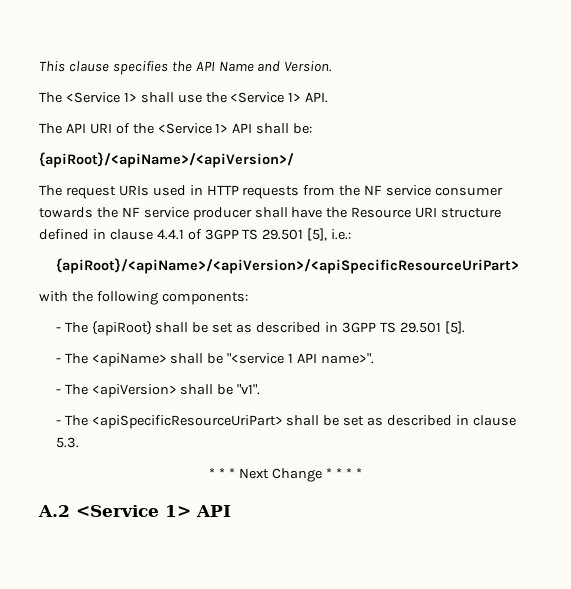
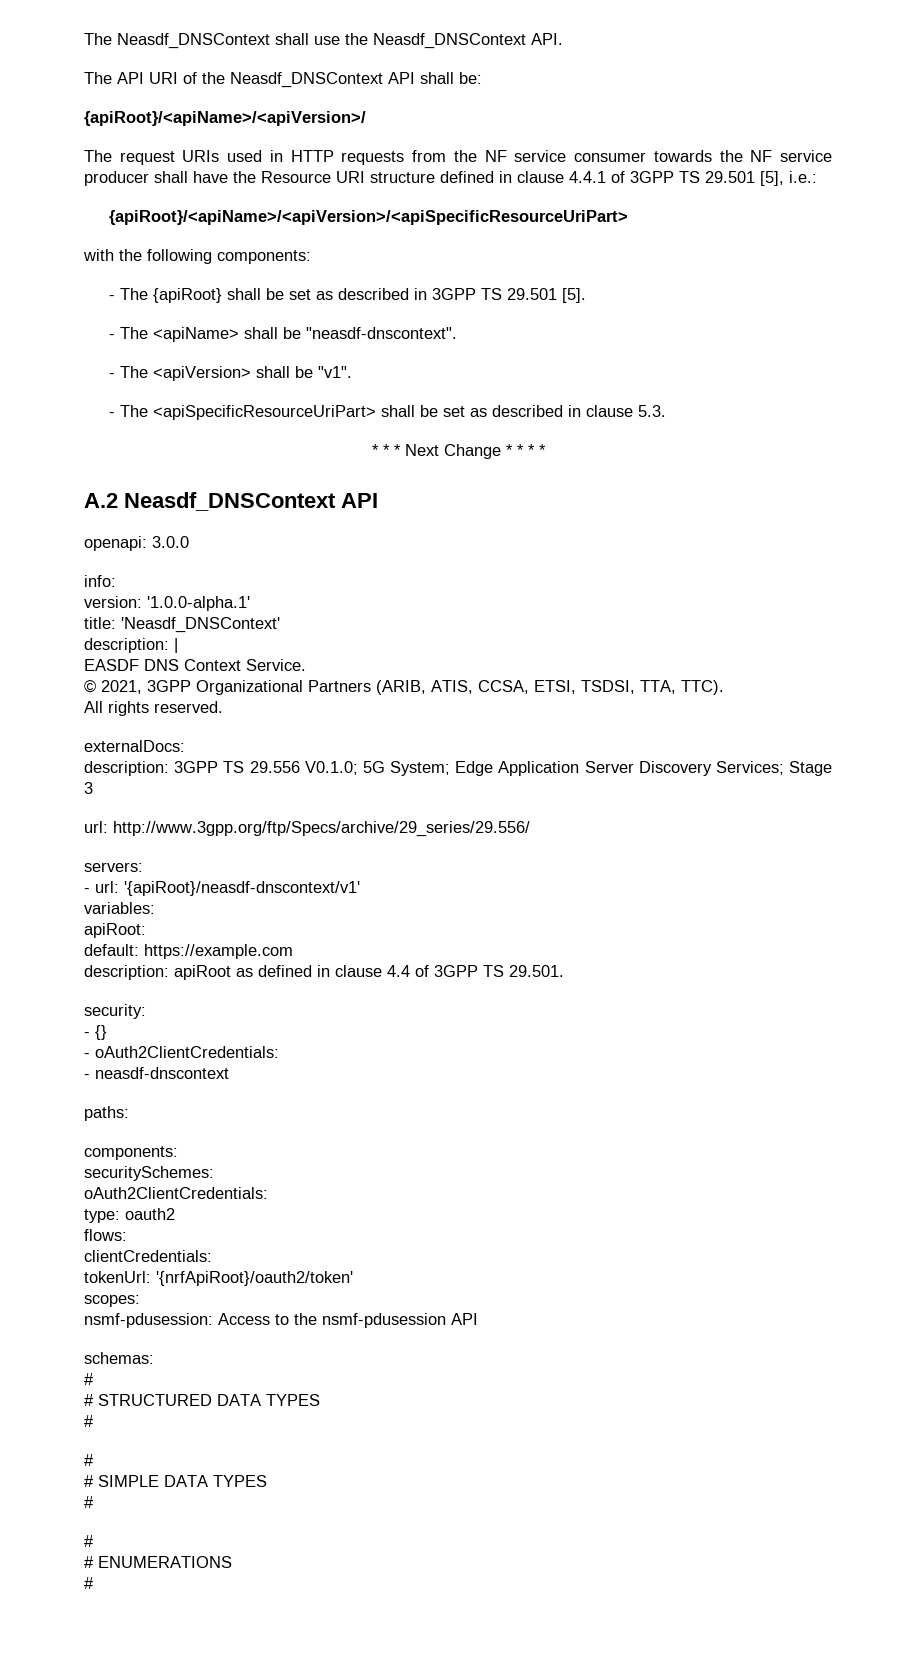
[39,61,333,75] [39,92,137,103] This clause specifies the API Name and Version. // The <Service 1> -> [84,33,270,49] The Neasdf_DNSContext
[230,92,302,103] <Service 1> -> [373,33,526,49] Neasdf_DNSContext
[157,123,229,134] <Service 1> -> [230,72,383,88] Neasdf_DNSContext
[227,353,375,364] "<service 1 API name>". -> [306,327,458,339] "neasdf-dnscontext".
[76,505,231,517] <Service 1> API -> [124,492,378,511] [84,536,189,551] [84,575,116,587] [84,596,250,611] [84,617,280,633] [84,638,178,653] [84,659,306,671] [84,680,724,695] [84,701,223,716] [84,740,185,752] [84,761,832,776] [84,782,93,794] [84,821,530,837] [84,862,143,872] [84,881,360,896] [84,902,155,914] [84,923,146,938] [84,944,293,959] [84,965,564,980] [84,1004,146,1019] [84,1025,107,1040] [84,1046,279,1058] [84,1067,229,1079] [84,1106,129,1121] [84,1146,178,1160] [84,1166,214,1181] [84,1187,268,1199] [84,1208,175,1223] [84,1229,127,1241] [84,1250,212,1262] [84,1271,353,1286] [84,1295,140,1307] [84,1313,478,1328] [84,1352,154,1364] [84,1373,94,1385] [84,1394,320,1406] [84,1415,94,1427] [84,1454,94,1466] [84,1475,267,1487] [84,1496,94,1508] [84,1535,94,1547] [84,1556,232,1568] [84,1577,94,1589] Neasdf_DNSContext API // openapi: 3.0.0 // info: // version: '1.0.0-alpha.1' // title: 'Neasdf_DNSContext' // description: | // EASDF DNS Context Service. // © 2021, 3GPP Organizational Partners (ARIB, ATIS, CCSA, ETSI, TSDSI, TTA, TTC). // All rights reserved. // externalDocs: // description: 3GPP TS 29.556 V0.1.0; 5G System; Edge Application Server Discovery Services; Stage 3 // url: http://www.3gpp.org/ftp/Specs/archive/29_series/29.556/ // servers: // - url: '{apiRoot}/neasdf-dnscontext/v1' // variables: // apiRoot: // default: https://example.com // description: apiRoot as defined in clause 4.4 of 3GPP TS 29.501. // security: // - {} // - oAuth2ClientCredentials: // - neasdf-dnscontext // paths: // components: // securitySchemes: // oAuth2ClientCredentials: // type: oauth2 // flows: // clientCredentials: // tokenUrl: '{nrfApiRoot}/oauth2/token' // scopes: // nsmf-pdusession: Access to the nsmf-pdusession API // schemas: // # // # STRUCTURED DATA TYPES // # // # // # SIMPLE DATA TYPES // # // # // # ENUMERATIONS // #

